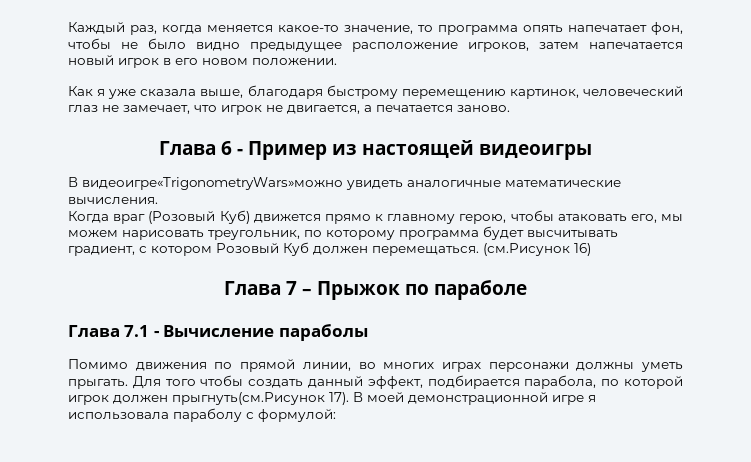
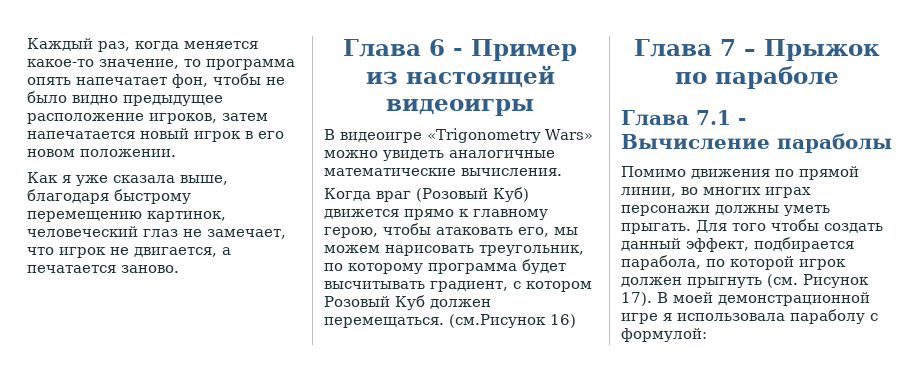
[82,177,343,190] видеоигре«TrigonometryWars»можно -> [340,128,593,143] [324,150,378,158] видеоигре «Trigonometry Wars» можно
[172,392,325,405] прыгнуть(см.Рисунок -> [687,274,869,288] прыгнуть (см. Рисунок

